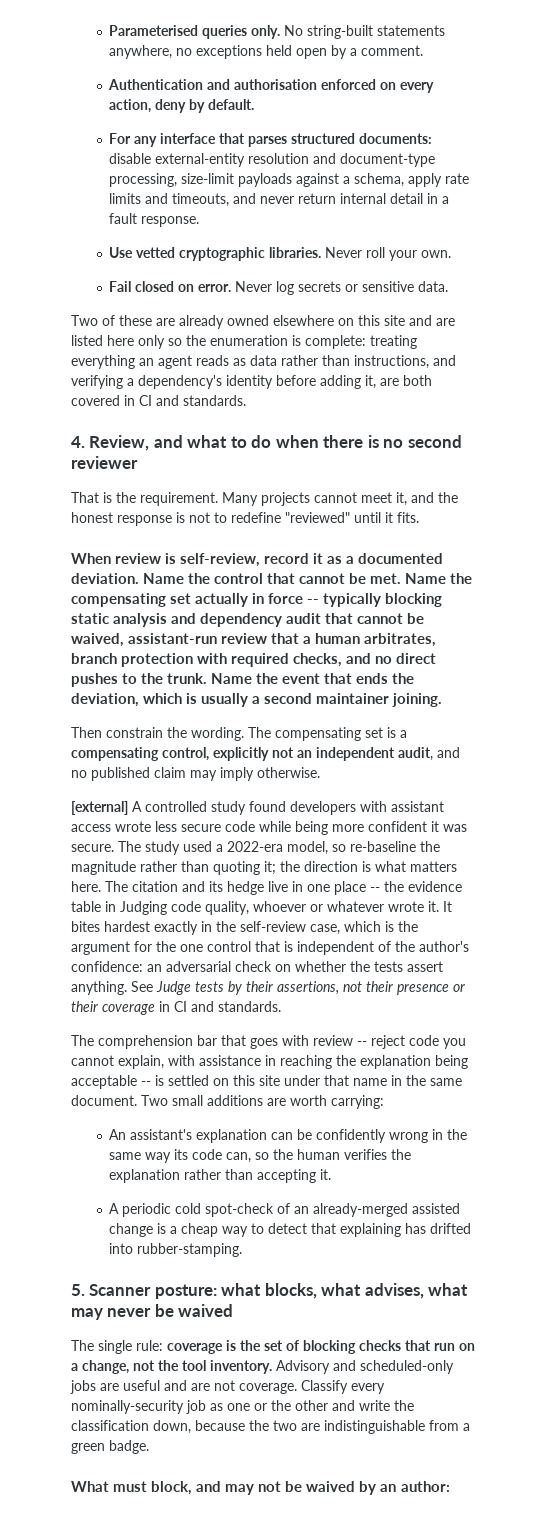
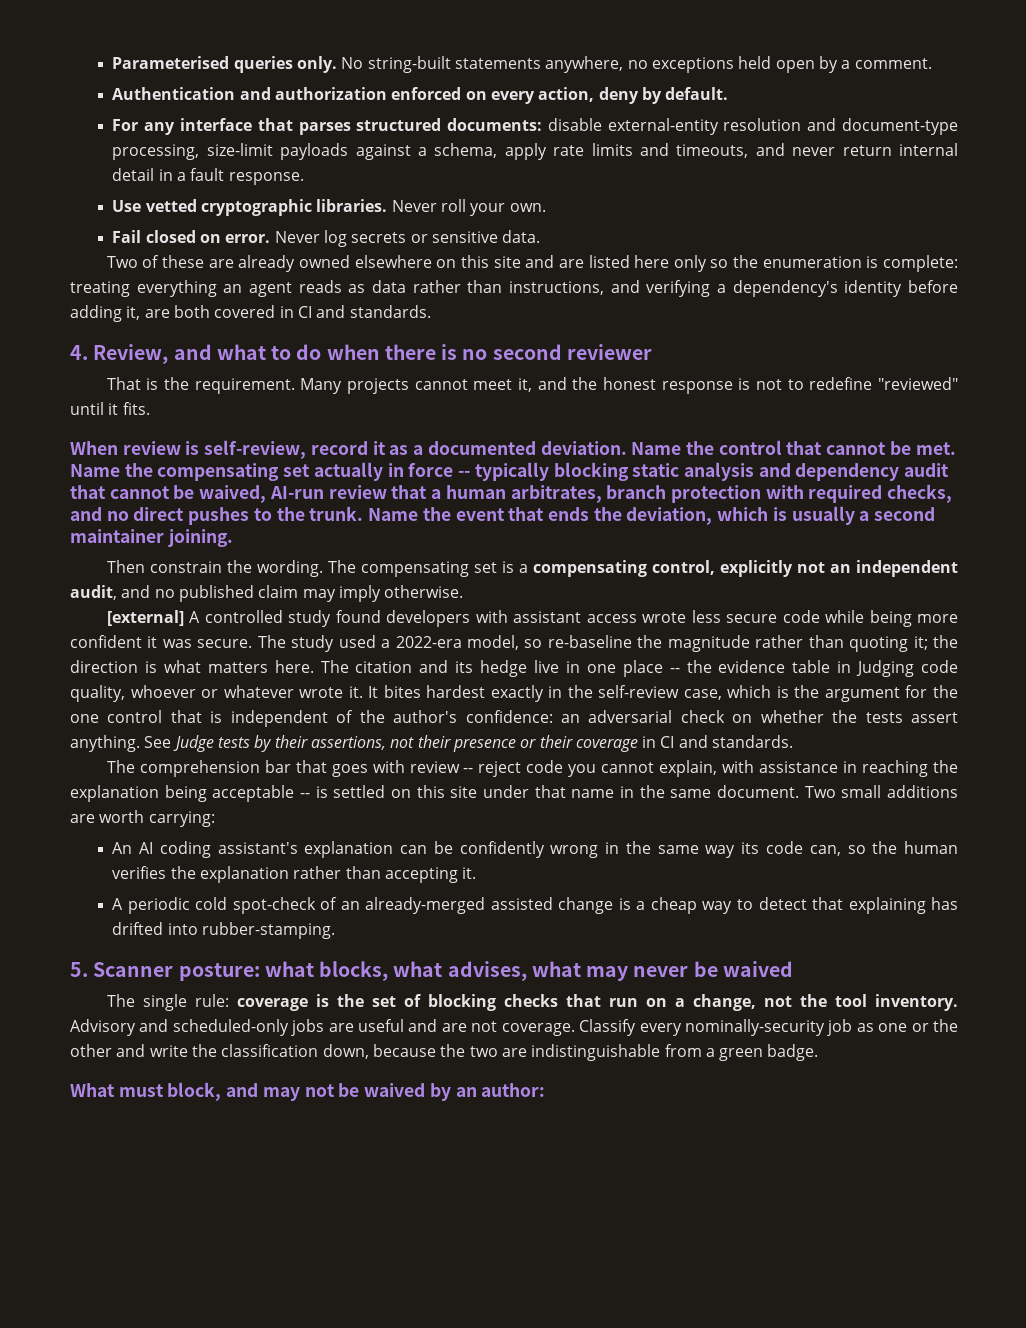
[234,79,318,90] authorisation -> [275,87,388,100] authorization
[128,633,218,644] assistant-run -> [269,486,324,499] AI-run
(127, 1134) none -> [139,841,211,858] AI coding

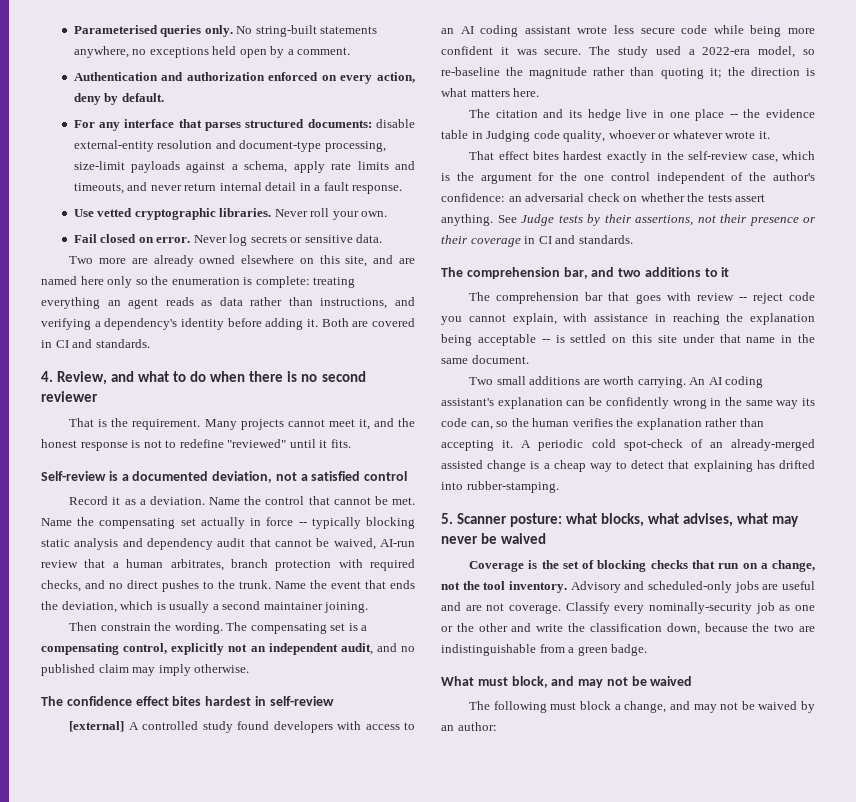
[142,255,205,268] of these -> [98,258,126,264] more
[493,255,630,268] site and are listed -> [345,255,416,267] [41,276,77,285] site, and are named
[126,305,210,320] it, are both -> [307,318,369,327] it. Both are
[70,440,368,459] When review is self-review, record -> [41,471,408,483] [69,496,109,505] Self-review is a documented deviation, not a satisfied control // Record
[427,441,536,455] documented -> (146, 502) none
(464, 591) none -> [41,696,334,706] // The confidence effect bites hardest in self-review
[513,611,637,623] assistant access -> [365,722,415,730] [441,25,571,37] access to an AI coding assistant
(314, 666) none -> (540, 92) //
[368,686,379,698] It -> [469,151,529,160] // That effect
[170,710,223,723] that is -> (650, 176) none
(794, 741) none -> [441,267,730,279] // The comprehension bar, and two additions to it
(799, 791) none -> (529, 359) //
[148,811,215,827] carrying: // -> [637,377,686,388] carrying.
(477, 873) // -> (514, 444) none
[106,994,308,1011] The single rule: coverage -> [469,561,525,572] Coverage
(426, 1090) none -> [469,701,798,713] // The following must block a change, and may not be waived

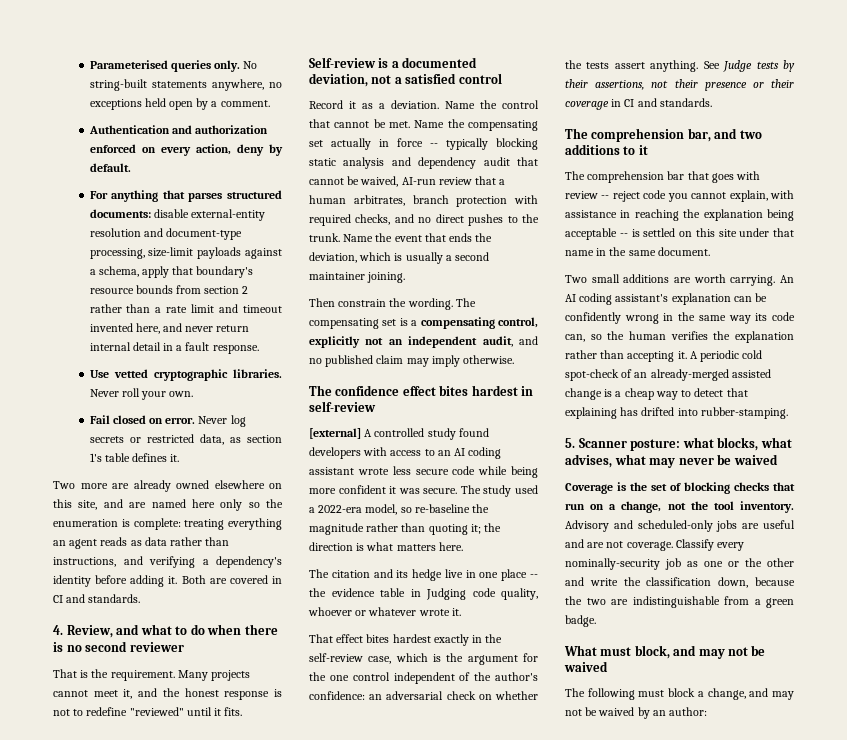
[98,119,175,131] any interface -> [111,190,159,202] anything
[331,161,415,170] [73,183,124,194] rate limits and timeouts, -> [172,266,254,278] [89,285,249,294] [89,304,282,313] [89,323,160,334] that boundary's resource bounds from section 2 rather than a rate limit and timeout invented here,
[304,234,383,243] sensitive data. -> [146,434,282,445] [89,453,180,462] restricted data, as section 1's table defines it.

